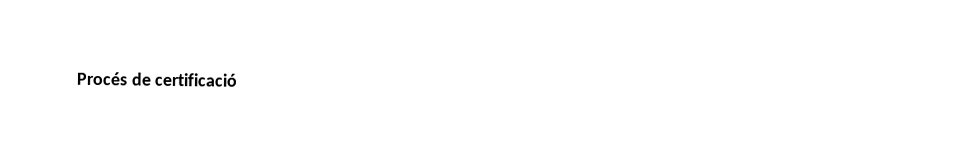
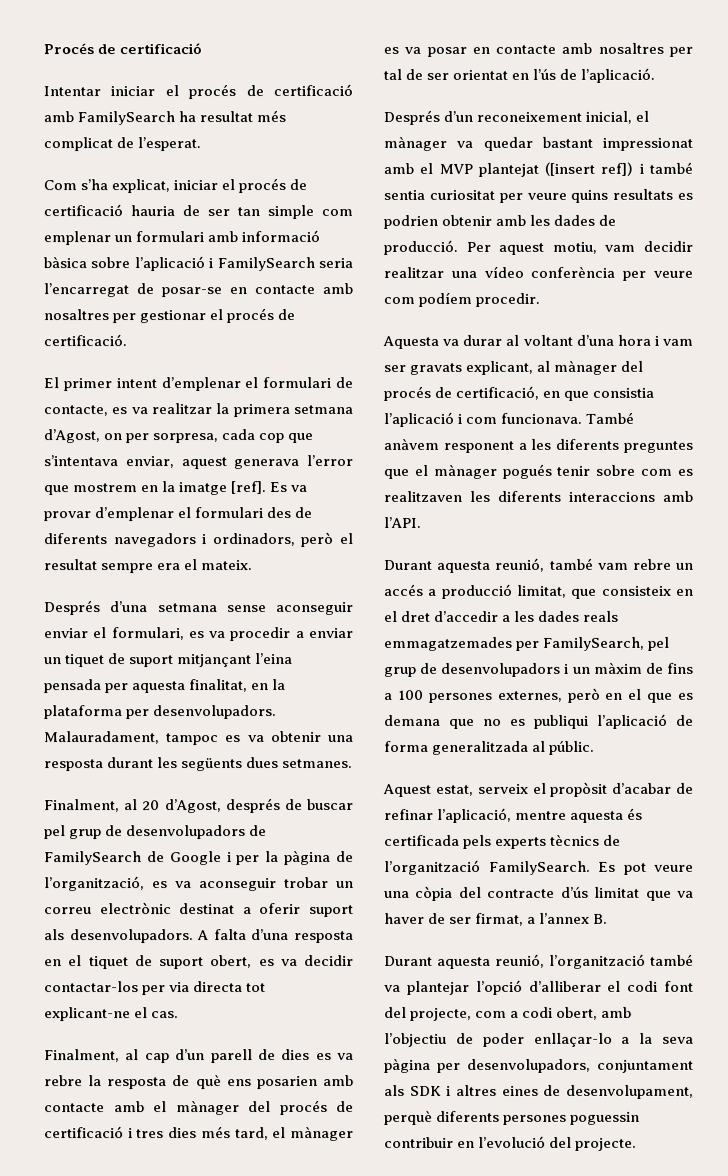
(239, 79) none -> [43,84,353,100] [43,110,287,126] [43,137,202,152] [43,178,308,194] [43,204,353,220] [43,230,321,246] [43,256,353,272] [43,283,353,298] [43,308,296,324] [43,334,127,347] [43,377,353,392] [43,403,353,418] [43,429,314,444] [43,455,353,470] [43,481,308,496] [43,507,313,522] [43,532,353,548] [43,559,253,574] [44,600,354,616] [44,627,354,642] [44,653,294,668] [44,679,287,694] [44,705,278,720] [44,731,354,746] [44,757,354,772] [44,798,354,814] [44,825,268,840] [44,850,354,866] [44,876,354,892] [44,902,354,918] [44,929,354,944] [44,955,354,970] [44,981,267,996] [44,1007,180,1022] [44,1049,354,1064] [44,1074,354,1090] [44,1100,354,1116] [44,1126,355,1142] [383,42,693,57] [383,67,656,83] [383,109,650,125] [383,135,693,151] [383,161,693,177] [383,188,693,203] [383,214,617,229] [383,239,693,255] [383,265,693,281] [383,291,541,307] [382,334,693,349] [383,359,644,375] [383,385,655,401] [383,411,635,427] [383,437,693,453] [383,463,693,479] [383,490,693,502] [383,516,421,528] [383,557,693,573] [383,583,694,599] [384,610,620,622] [384,636,671,651] [384,661,694,677] [384,687,694,703] [384,713,694,729] [384,740,596,755] [383,781,694,797] [384,807,644,823] [384,833,622,849] [384,859,694,875] [384,885,694,901] [384,912,609,926] [384,953,694,969] [384,979,694,995] [384,1006,633,1021] [384,1032,694,1047] [384,1057,694,1073] [384,1084,694,1099] [384,1109,641,1125] [384,1135,638,1151] // Intentar iniciar el procés de certificació amb FamilySearch ha resultat més complicat de l’esperat. // Com s’ha explicat, iniciar el procés de certificació hauria de ser tan simple com emplenar un formulari amb informació bàsica sobre l’aplicació i FamilySearch seria l’encarregat de posar-se en contacte amb nosaltres per gestionar el procés de certificació. // El primer intent d’emplenar el formulari de contacte, es va realitzar la primera setmana d’Agost, on per sorpresa, cada cop que s’intentava enviar, aquest generava l’error que mostrem en la imatge [ref]. Es va provar d’emplenar el formulari des de diferents navegadors i ordinadors, però el resultat sempre era el mateix. // Després d’una setmana sense aconseguir enviar el formulari, es va procedir a enviar un tiquet de suport mitjançant l’eina pensada per aquesta finalitat, en la plataforma per desenvolupadors. Malauradament, tampoc es va obtenir una resposta durant les següents dues setmanes. // Finalment, al 20 d’Agost, després de buscar pel grup de desenvolupadors de FamilySearch de Google i per la pàgina de l’organització, es va aconseguir trobar un correu electrònic destinat a oferir suport als desenvolupadors. A falta d’una resposta en el tiquet de suport obert, es va decidir contactar-los per via directa tot explicant-ne el cas. // Finalment, al cap d’un parell de dies es va rebre la resposta de què ens posarien amb contacte amb el mànager del procés de certificació i tres dies més tard, el mànager es va posar en contacte amb nosaltres per tal de ser orientat en l’ús de l’aplicació. // Després d’un reconeixement inicial, el mànager va quedar bastant impressionat amb el MVP plantejat ([insert ref]) i també sentia curiositat per veure quins resultats es podrien obtenir amb les dades de producció. Per aquest motiu, vam decidir realitzar una vídeo conferència per veure com podíem procedir. // Aquesta va durar al voltant d’una hora i vam ser gravats explicant, al mànager del procés de certificació, en que consistia l’aplicació i com funcionava. També anàvem responent a les diferents preguntes que el mànager pogués tenir sobre com es realitzaven les diferents interaccions amb l’API. // Durant aquesta reunió, també vam rebre un accés a producció limitat, que consisteix en el dret d’accedir a les dades reals emmagatzemades per FamilySearch, pel grup de desenvolupadors i un màxim de fins a 100 persones externes, però en el que es demana que no es publiqui l’aplicació de forma generalitzada al públic. // Aquest estat, serveix el propòsit d’acabar de refinar l’aplicació, mentre aquesta és certificada pels experts tècnics de l’organització FamilySearch. Es pot veure una còpia del contracte d’ús limitat que va haver de ser firmat, a l’annex B. // Durant aquesta reunió, l’organització també va plantejar l’opció d’alliberar el codi font del projecte, com a codi obert, amb l’objectiu de poder enllaçar-lo a la seva pàgina per desenvolupadors, conjuntament als SDK i altres eines de desenvolupament, perquè diferents persones poguessin contribuir en l’evolució del projecte.

